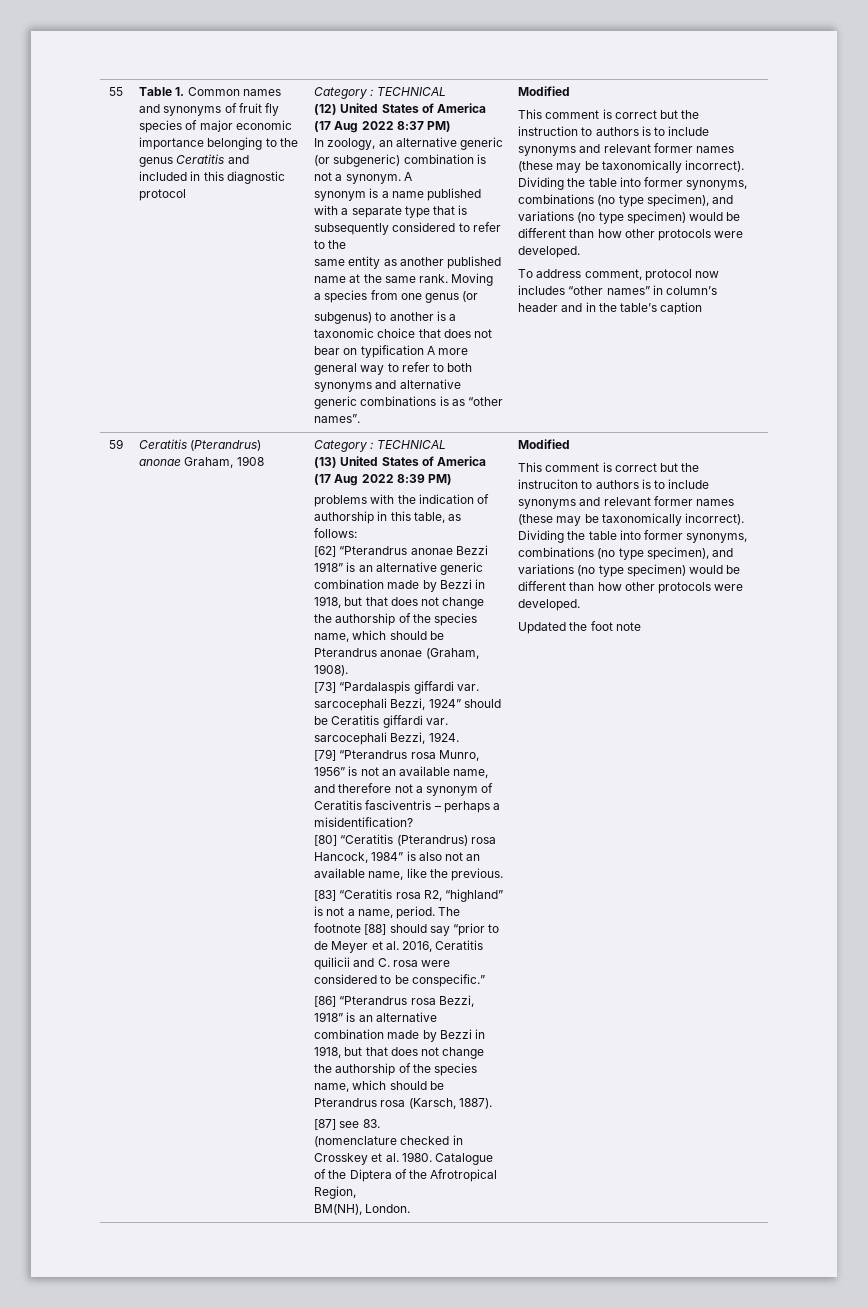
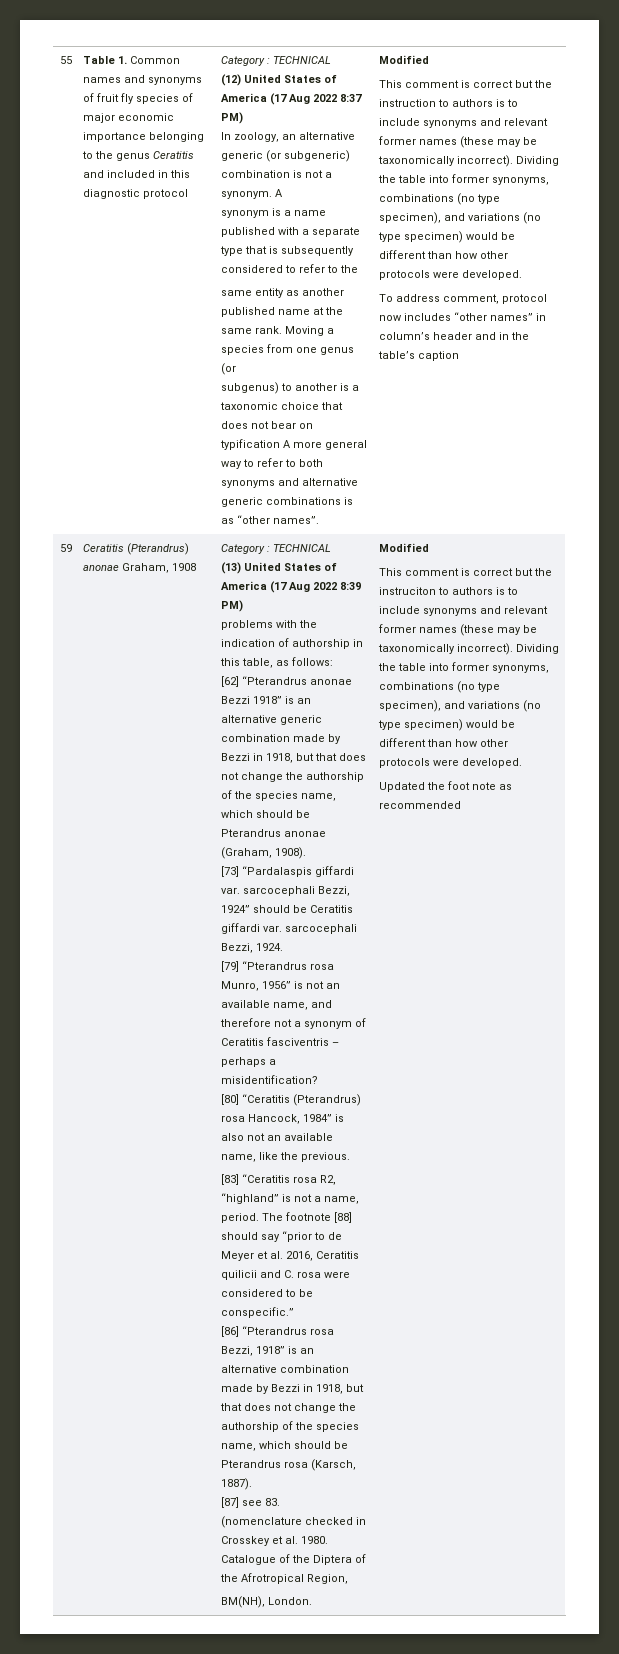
(641, 626) none -> [498,784,512,790] [378,801,461,809] as recommended

